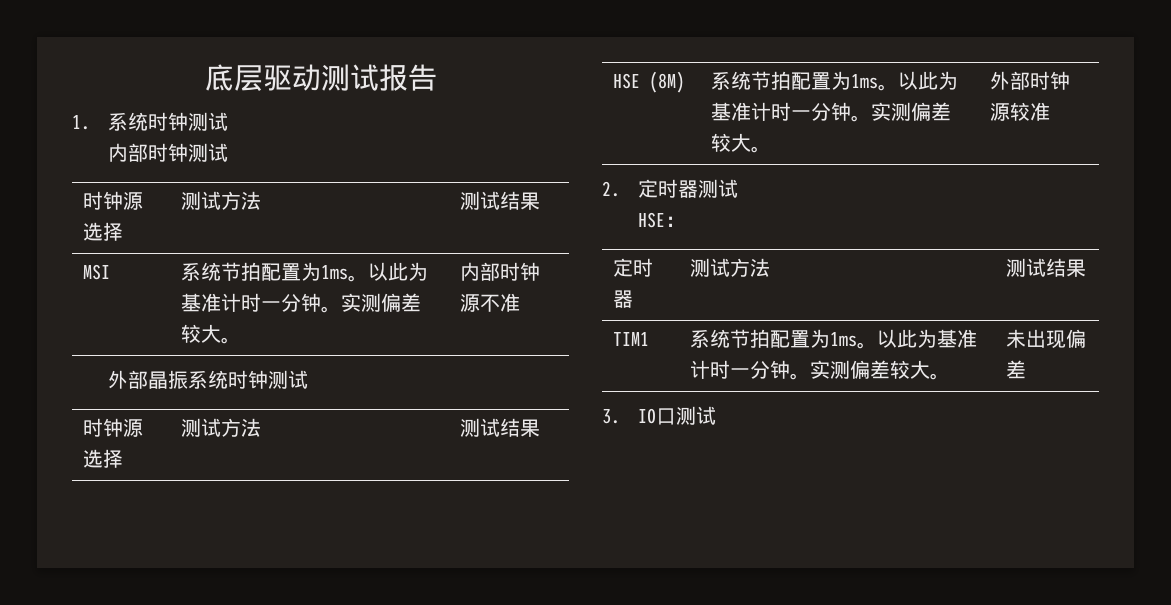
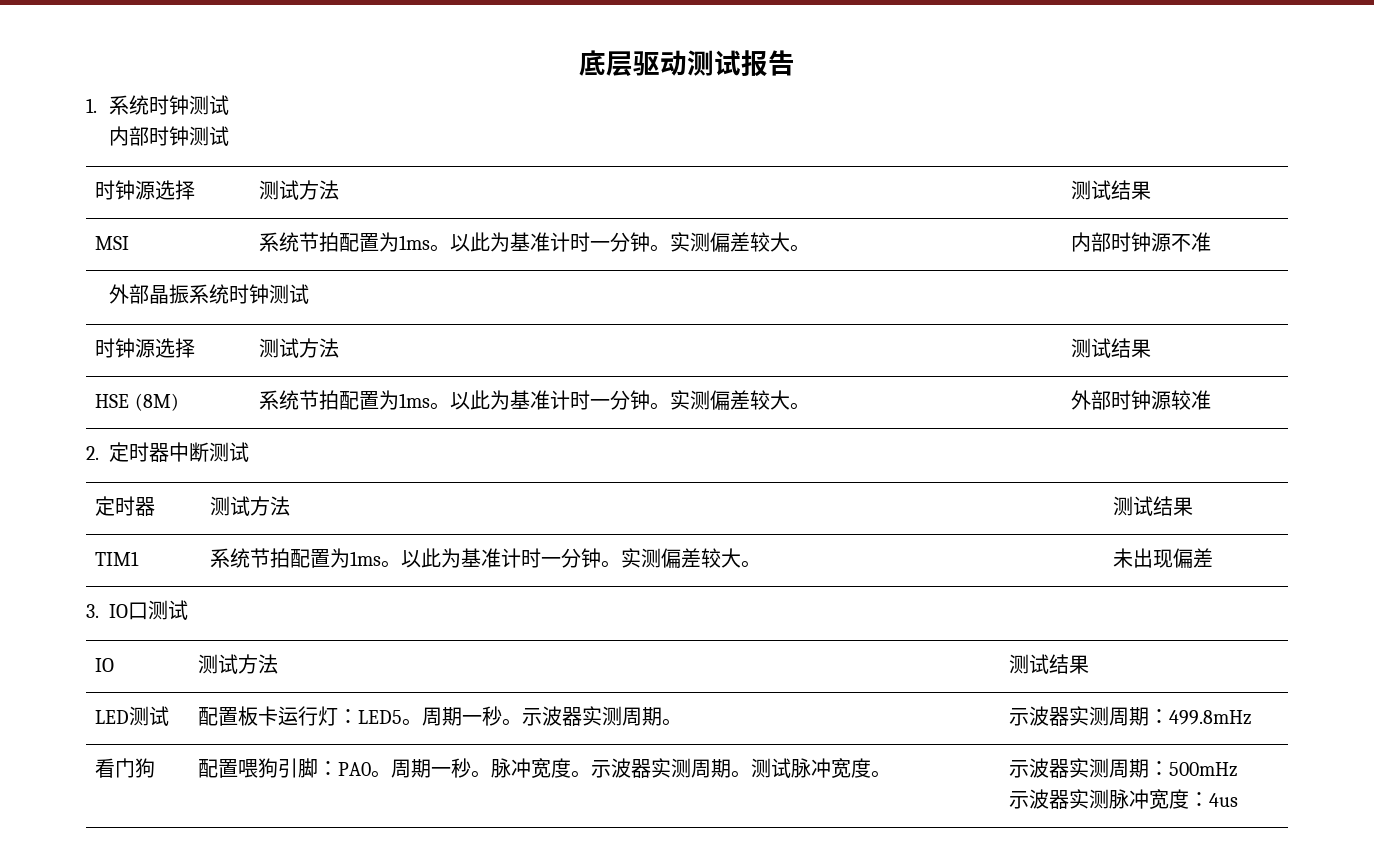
[698,179,739,198] [638,212,686,228] 测试 // HSE： -> [169,442,249,462] 中断测试
(717, 415) none -> [95,658,115,672] [198,654,279,674] [1009,654,1090,674] [95,706,170,726] [198,706,683,726] [1009,706,1253,726] [95,758,156,778] [198,758,892,778] [1009,758,1239,778] [1009,789,1239,809] // IO | 测试方法 | 测试结果 // LED测试 | 配置板卡运行灯：LED5。周期一秒。示波器实测周期。 | 示波器实测周期：499.8mHz // 看门狗 | 配置喂狗引脚：PA0。周期一秒。脉冲宽度。示波器实测周期。测试脉冲宽度。 | 示波器实测周期：500mHz // 示波器实测脉冲宽度：4us

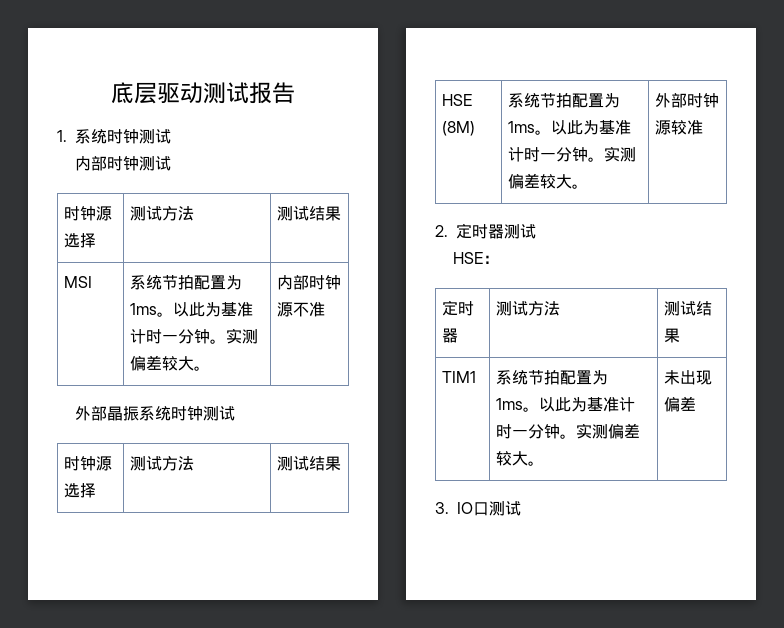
[169,442,249,462] 中断测试 -> [504,224,536,239] [452,252,499,264] 测试 // HSE：
[95,658,115,672] [198,654,279,674] [1009,654,1090,674] [95,706,170,726] [198,706,683,726] [1009,706,1253,726] [95,758,156,778] [198,758,892,778] [1009,758,1239,778] [1009,789,1239,809] // IO | 测试方法 | 测试结果 // LED测试 | 配置板卡运行灯：LED5。周期一秒。示波器实测周期。 | 示波器实测周期：499.8mHz // 看门狗 | 配置喂狗引脚：PA0。周期一秒。脉冲宽度。示波器实测周期。测试脉冲宽度。 | 示波器实测周期：500mHz // 示波器实测脉冲宽度：4us -> (521, 508) none

